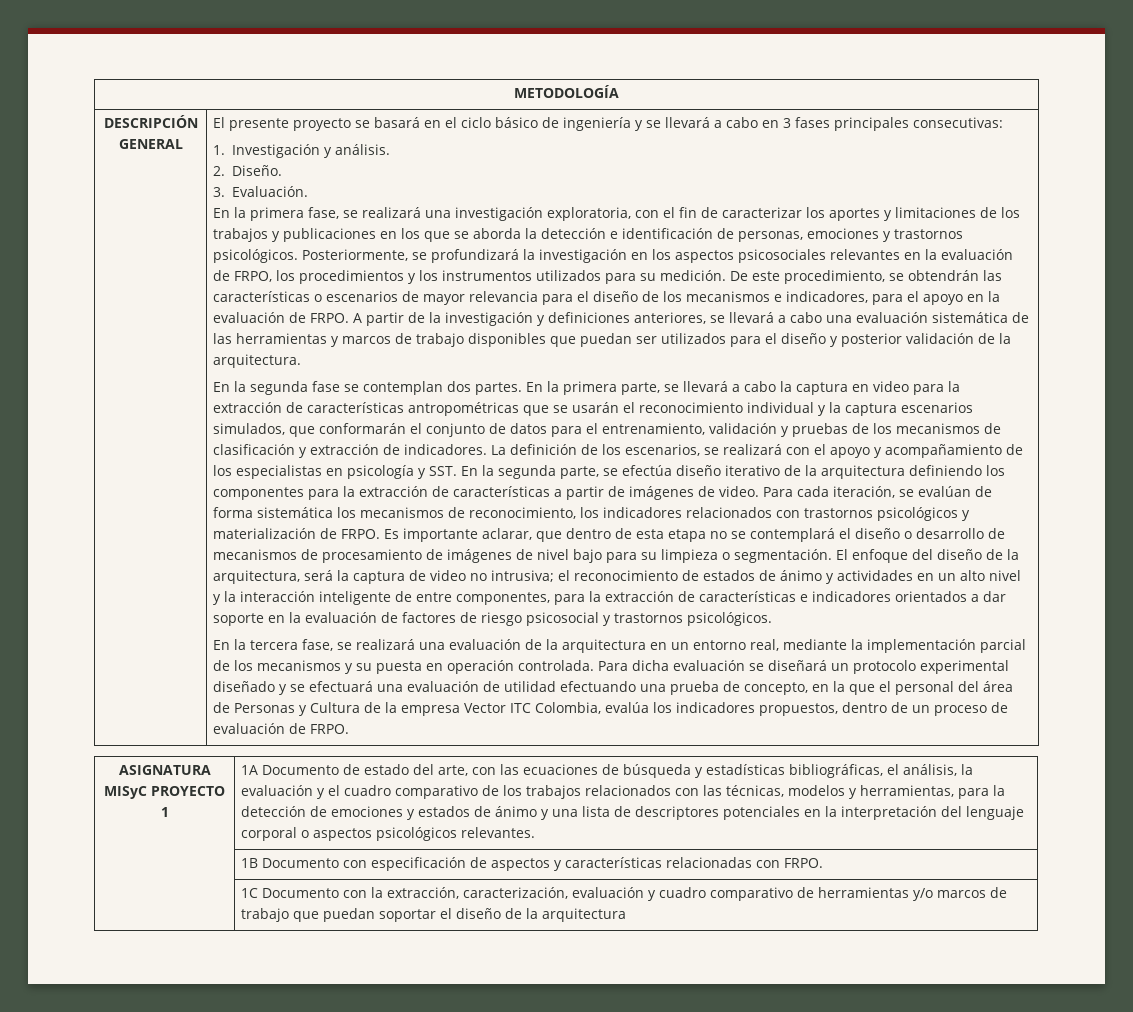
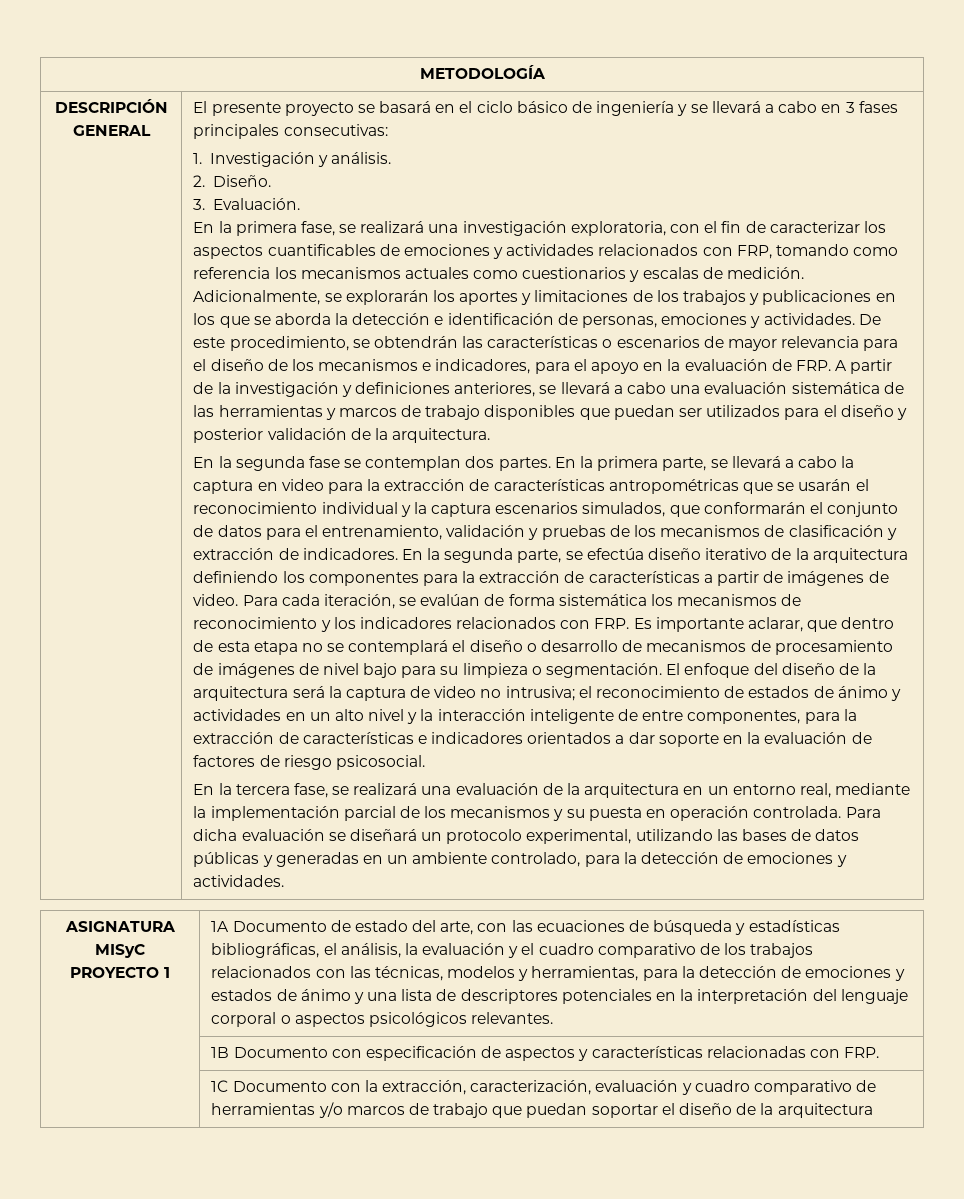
(826, 212) none -> [193,244,899,259] [193,267,805,282] [193,290,455,305] aspectos cuantificables de emociones y actividades relacionados con FRP, tomando como referencia los mecanismos actuales como cuestionarios y escalas de medición. Adicionalmente, se explorarán los
[894,229,964,239] [213,249,1014,263] [213,270,727,284] trastornos psicológicos. Posteriormente, se profundizará la investigación en los aspectos psicosociales relevantes en la evaluación de FRPO, los procedimientos y los instrumentos utilizados para su medición. -> [763,313,855,325] actividades.
[310,313,350,323] FRPO. -> [795,360,831,371] FRP.
[491,444,1024,458] [213,465,458,479] La definición de los escenarios, se realizará con el apoyo y acompañamiento de los especialistas en psicología y SST. -> (398, 554) none
[469,507,577,519] reconocimiento, -> [193,617,331,632] reconocimiento y
[804,507,971,521] [213,528,381,539] trastornos psicológicos y materialización de FRPO. -> [594,618,630,629] FRP.
[213,570,301,584] arquitectura, -> [193,686,289,701] arquitectura
[526,612,773,626] psicosocial y trastornos psicológicos. -> [335,755,425,770] psicosocial.
[920,660,1010,674] [213,681,1014,695] [213,702,1009,716] [213,723,350,734] experimental diseñado y se efectuará una evaluación de utilidad efectuando una prueba de concepto, en la que el personal del área de Personas y Cultura de la empresa Vector ITC Colombia, evalúa los indicadores propuestos, dentro de un proceso de evaluación de FRPO. -> [526,829,860,844] [193,852,847,867] [193,875,285,887] experimental, utilizando las bases de datos públicas y generadas en un ambiente controlado, para la detección de emociones y actividades.
[784,858,824,868] FRPO. -> [844,1047,880,1058] FRP.

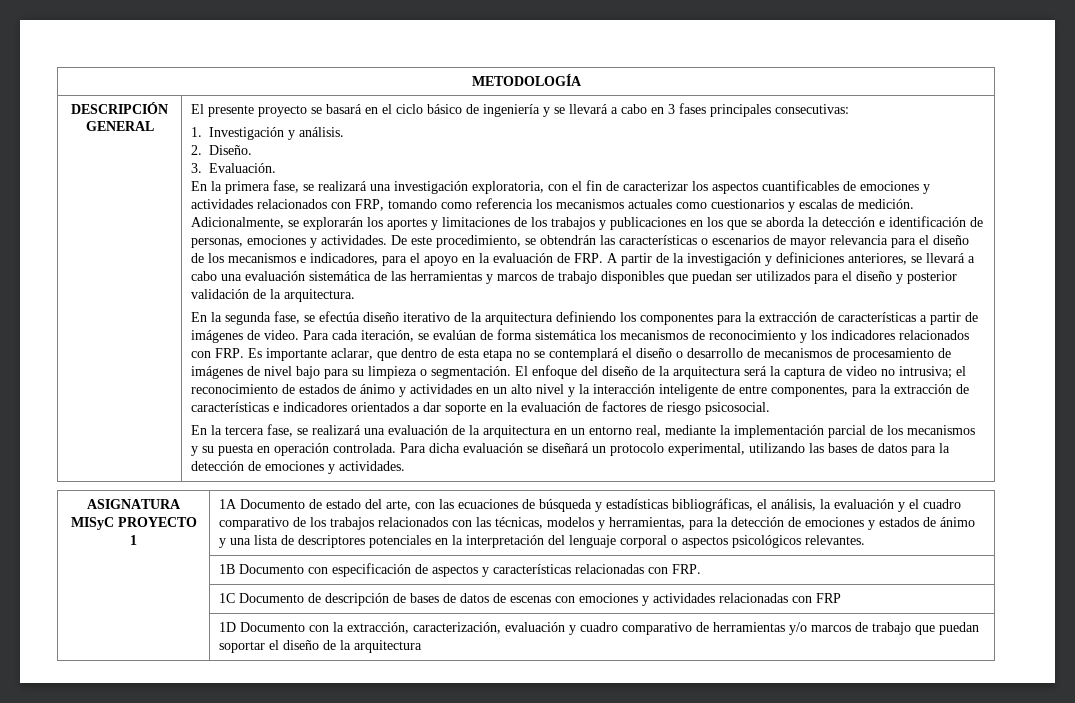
[308,456,855,471] [193,479,869,494] [193,502,899,517] [193,525,897,540] [193,548,562,563] fase se contemplan dos partes. En la primera parte, se llevará a cabo la captura en video para la extracción de características antropométricas que se usarán el reconocimiento individual y la captura escenarios simulados, que conformarán el conjunto de datos para el entrenamiento, validación y pruebas de los mecanismos de clasificación y extracción de indicadores. En la segunda parte, -> [273,311,300,324] fase,
[193,852,581,867] públicas y generadas en un ambiente controlado, -> (907, 448) none
(327, 1086) none -> [307,593,841,606] [218,622,305,632] de descripción de bases de datos de escenas con emociones y actividades relacionadas con FRP // | 1D Documento

